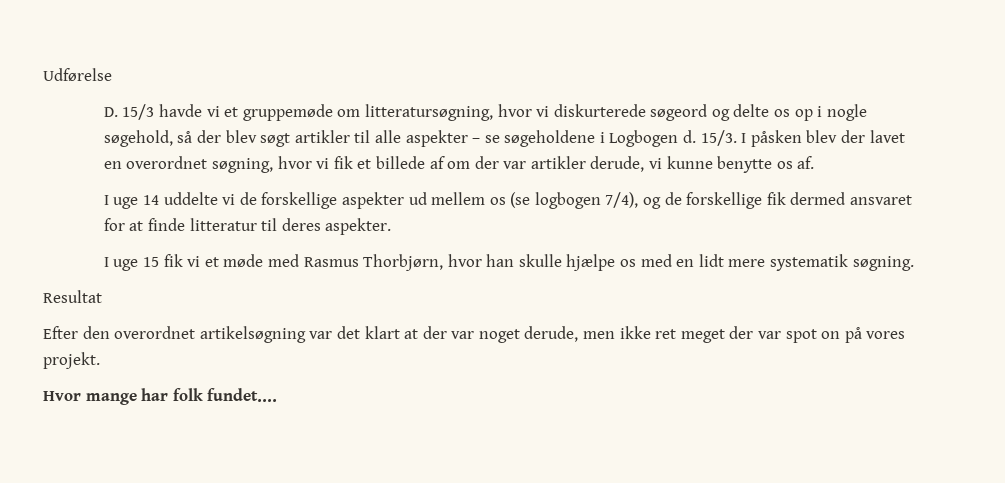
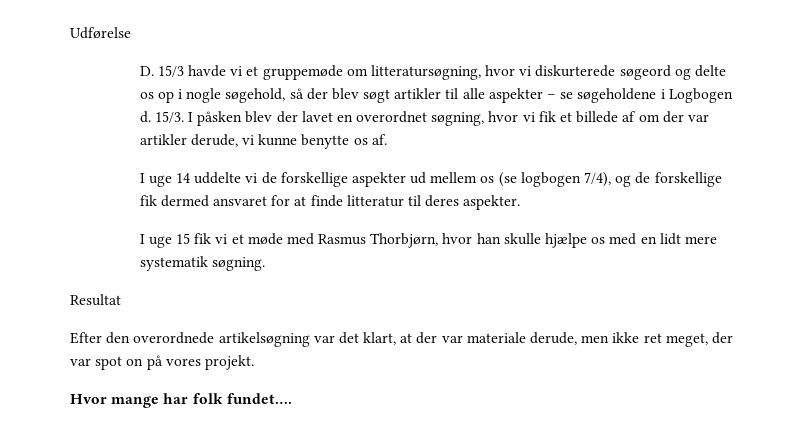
[114,326,196,339] overordnet -> [133,332,215,344] overordnede
[364,326,400,339] klart -> [363,332,397,345] klart,
[478,329,520,343] noget -> [466,332,526,343] materiale
[680,329,725,343] meget -> [665,333,708,347] meget,

